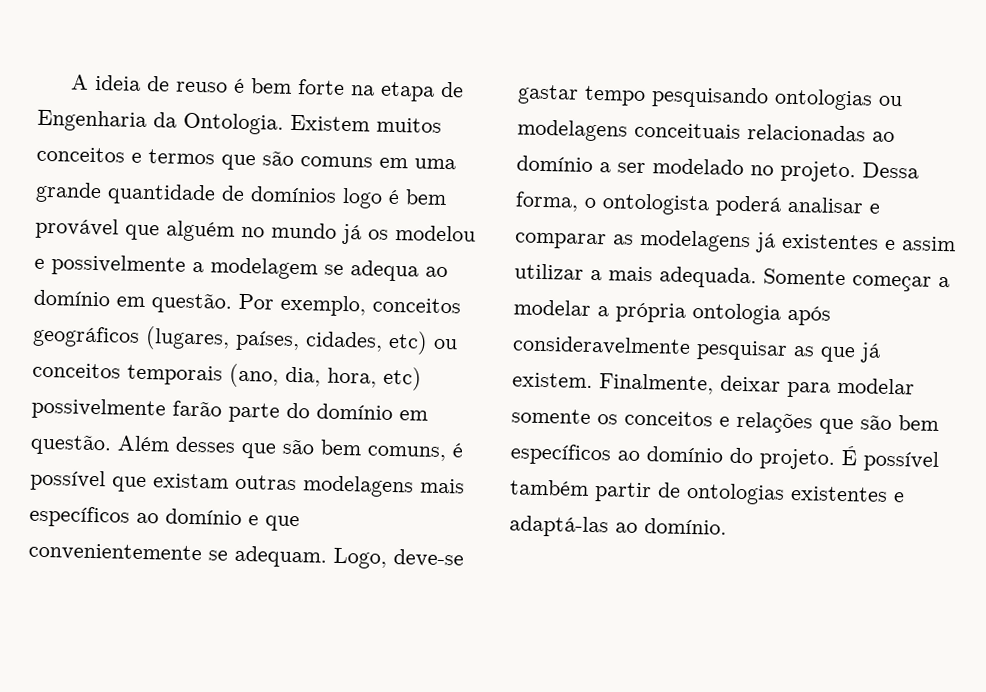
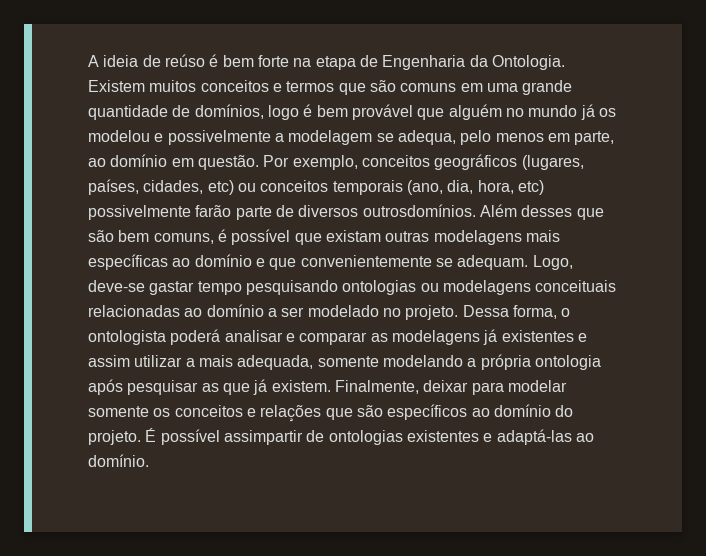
[175,81,228,93] reuso -> [164,54,205,67] reúso
[250,186,337,203] domínios -> [194,104,264,119] domínios,
[350,260,419,282] adequa -> [397,130,615,145] adequa, pelo menos em parte,
[286,402,428,421] [30,433,112,456] do domínio em questão. -> [275,204,476,217] de diversos outrosdomínios.
[29,505,130,528] específicos -> [88,254,168,270] específicas
[659,266,950,292] [513,299,591,316] adequada. Somente começar a modelar -> [237,355,463,370] adequada, somente modelando
[512,335,691,356] consideravelmente -> (123, 387) none
[898,415,939,431] bem -> (383, 411) none
[510,479,652,503] também partir -> [223,430,303,445] assimpartir

